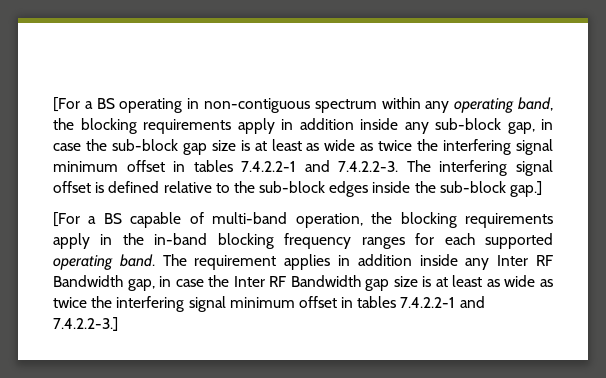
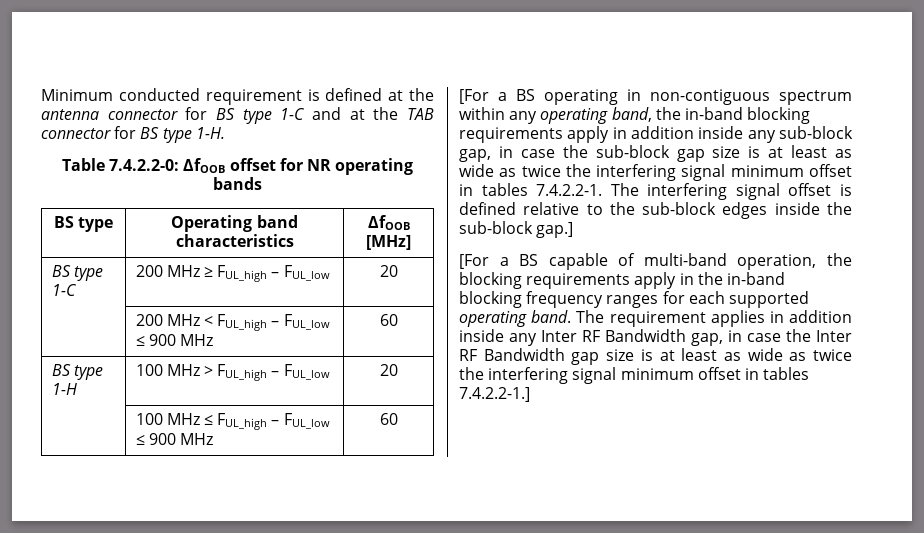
(53, 104) none -> [41,88,434,105] [41,107,435,124] [41,126,225,143] [61,158,414,175] [213,177,262,190] [53,216,114,232] [171,215,298,232] [175,234,294,247] [367,215,410,230] [366,235,411,250] [51,265,103,281] [51,284,77,296] [135,265,330,282] [379,265,398,277] [135,314,330,331] [135,334,213,346] [379,314,398,326] [51,364,103,380] [51,383,77,395] [135,364,330,381] [379,364,398,376] [135,413,330,430] [135,433,213,445] [379,413,398,425] Minimum conducted requirement is defined at the antenna connector for BS type 1-C and at the TAB connector for BS type 1-H. // Table 7.4.2.2-0: ΔfOOB offset for NR operating bands // BS type | Operating band characteristics | ΔfOOB [MHz] // BS type 1-C | 200 MHz ≥ FUL_high – FUL_low | 20 // | 200 MHz < FUL_high – FUL_low ≤ 900 MHz | 60 // BS type 1-H | 100 MHz > FUL_high – FUL_low | 20 // | 100 MHz ≤ FUL_high – FUL_low ≤ 900 MHz | 60 //
(74, 124) none -> [684,107,743,120] in-band
[241,160,399,172] 7.4.2.2-1 and 7.4.2.2-3. -> [536,184,603,196] 7.4.2.2-1.
[400,296,485,308] [53,317,118,331] 7.4.2.2-1 and 7.4.2.2-3.] -> [459,387,530,402] 7.4.2.2-1.]

